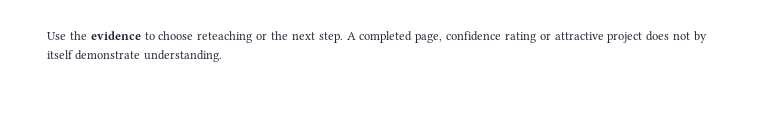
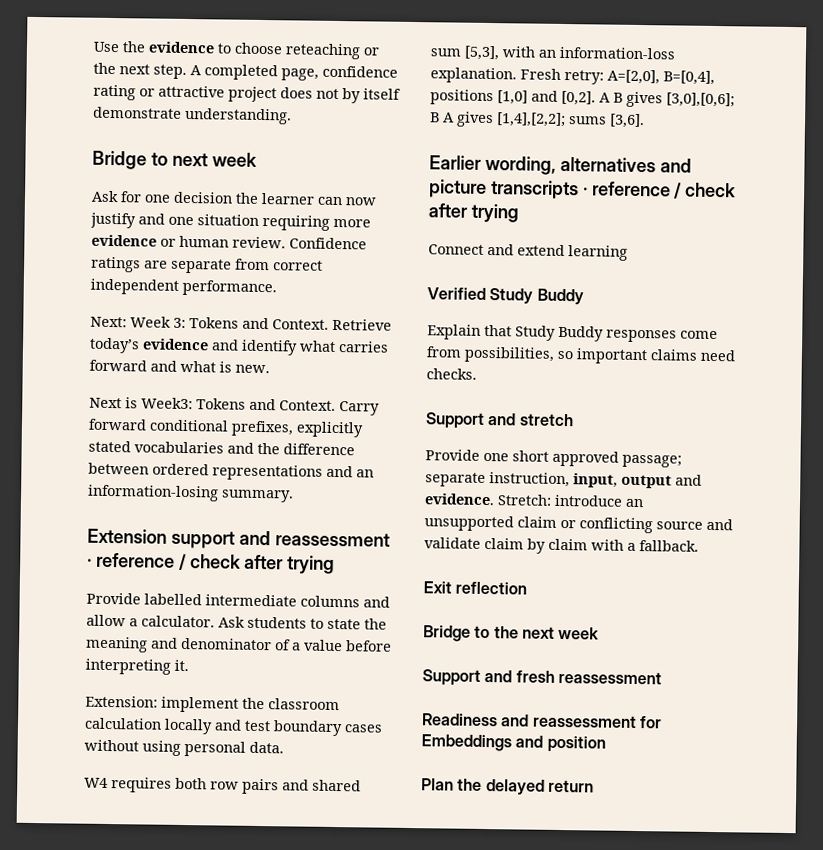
(222, 56) none -> [92,150,257,170] [91,190,377,206] [90,212,371,231] [91,234,367,250] [91,256,323,274] [90,278,277,297] [90,316,392,331] [89,337,389,356] [89,359,270,374] [89,397,380,416] [88,418,364,438] [88,440,355,456] [88,462,374,481] [87,484,294,503] [87,528,390,549] [87,552,336,574] [86,592,390,608] [86,614,387,630] [85,636,392,653] [85,658,189,675] [85,695,340,713] [84,717,383,737] [84,739,284,757] [84,777,361,795] [430,45,676,61] [430,67,715,85] [430,89,735,108] [430,111,645,129] [429,155,692,175] [429,179,737,200] [428,203,519,223] [428,243,628,261] [427,287,584,305] [427,324,718,343] [426,346,736,365] [426,368,477,380] [425,412,574,429] [425,449,682,468] [425,472,702,489] [424,493,644,508] [424,515,733,534] [424,537,699,554] [423,581,528,595] [423,625,600,642] [422,669,662,686] [422,713,662,729] [421,734,606,753] [421,778,594,795] // Bridge to next week // Ask for one decision the learner can now justify and one situation requiring more evidence or human review. Confidence ratings are separate from correct independent performance. // Next: Week 3: Tokens and Context. Retrieve today’s evidence and identify what carries forward and what is new. // Next is Week3: Tokens and Context. Carry forward conditional prefixes, explicitly stated vocabularies and the difference between ordered representations and an information-losing summary. // Extension support and reassessment · reference / check after trying // Provide labelled intermediate columns and allow a calculator. Ask students to state the meaning and denominator of a value before interpreting it. // Extension: implement the classroom calculation locally and test boundary cases without using personal data. // W4 requires both row pairs and shared sum [5,3], with an information-loss explanation. Fresh retry: A=[2,0], B=[0,4], positions [1,0] and [0,2]. A B gives [3,0],[0,6]; B A gives [1,4],[2,2]; sums [3,6]. // Earlier wording, alternatives and picture transcripts · reference / check after trying // Connect and extend learning // Verified Study Buddy // Explain that Study Buddy responses come from possibilities, so important claims need checks. // Support and stretch // Provide one short approved passage; separate instruction, input, output and evidence. Stretch: introduce an unsupported claim or conflicting source and validate claim by claim with a fallback. // Exit reflection // Bridge to the next week // Support and fresh reassessment // Readiness and reassessment for Embeddings and position // Plan the delayed return

